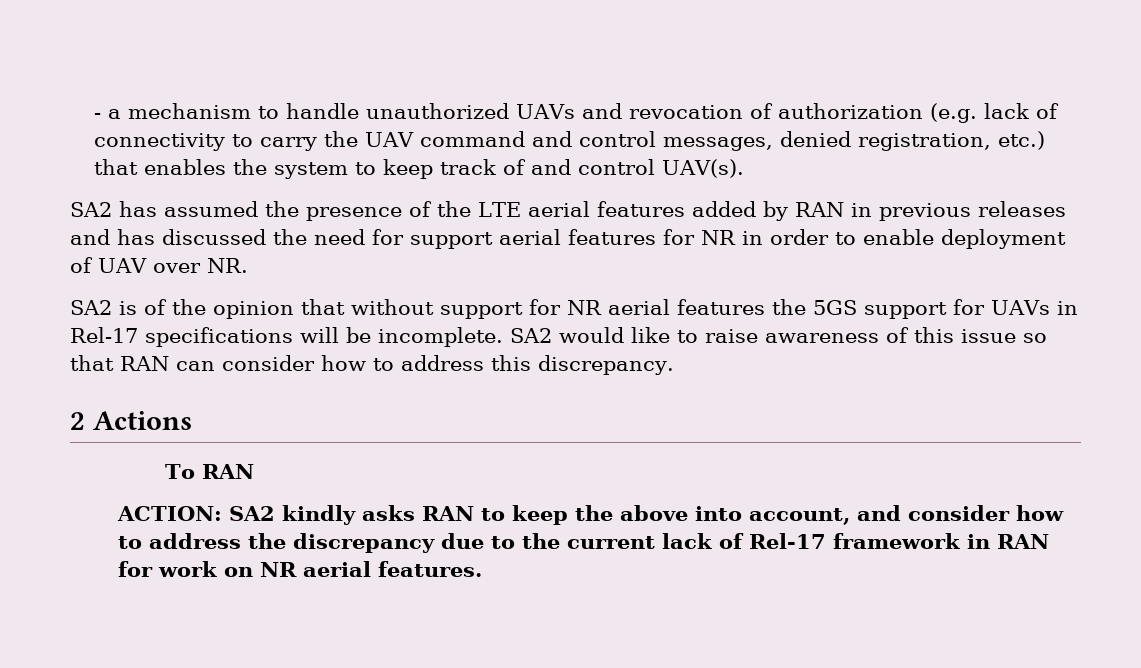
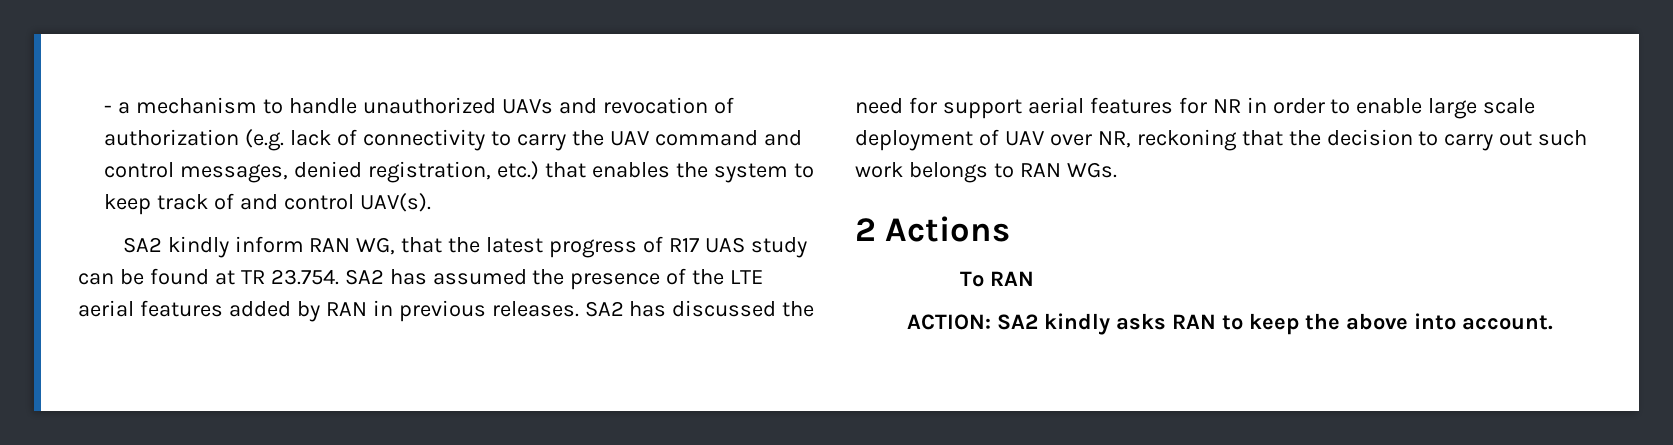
(112, 209) none -> [167,236,807,258] [78,268,384,285] kindly inform RAN WG, that the latest progress of R17 UAS study can be found at TR 23.754. SA2
[977,201,1066,217] [70,229,110,245] releases and -> [491,301,624,317] releases. SA2
(934, 237) none -> [1428,98,1536,119] large scale
[206,258,248,273] [70,299,1078,319] [70,327,1047,347] [70,355,674,375] NR. // SA2 is of the opinion that without support for NR aerial features the 5GS support for UAVs in Rel-17 specifications will be incomplete. SA2 would like to raise awareness of this issue so that RAN can consider how to address this discrepancy. -> [1097,129,1588,151] [855,162,1117,183] NR, reckoning that the decision to carry out such work belongs to RAN WGs.
[748,505,1064,525] [117,533,1049,553] [117,561,482,577] account, and consider how to address the discrepancy due to the current lack of Rel-17 framework in RAN for work on NR aerial features. -> [1461,315,1553,330] account.

